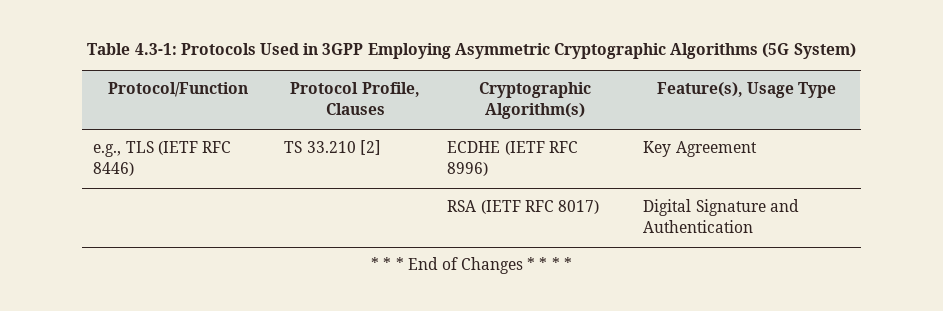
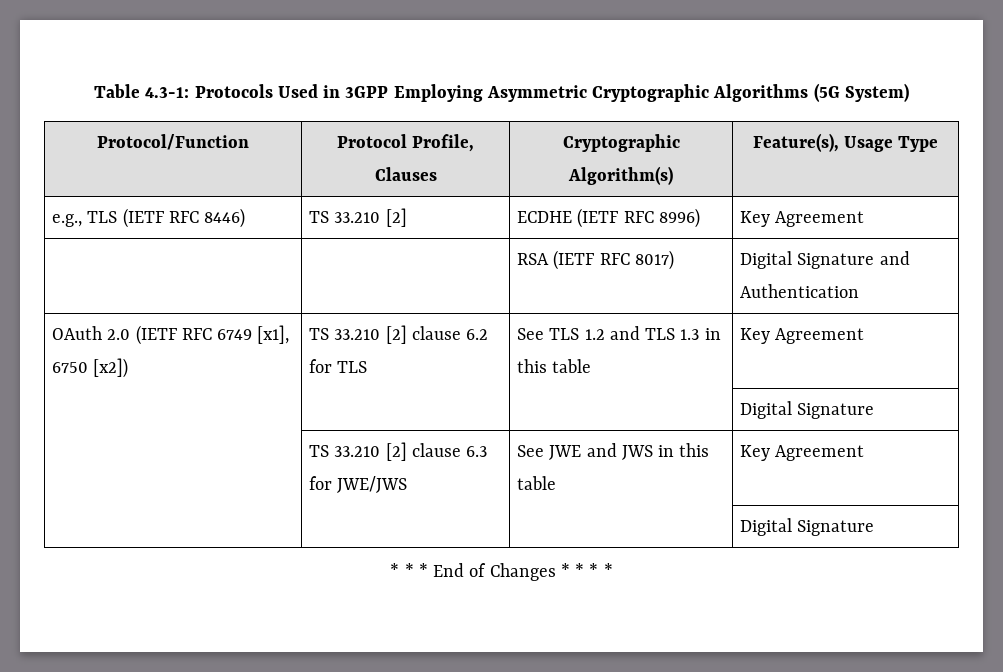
(754, 226) none -> [52,325,290,345] [52,358,129,378] [309,325,489,344] [309,359,368,373] [517,326,721,340] [517,359,592,373] [740,328,865,344] [740,401,875,419] [309,442,488,461] [309,476,408,493] [517,443,710,460] [517,476,557,490] [740,445,865,461] [740,518,875,536] // OAuth 2.0 (IETF RFC 6749 [x1], 6750 [x2]) | TS 33.210 [2] clause 6.2 for TLS | See TLS 1.2 and TLS 1.3 in this table | Key Agreement // | | | Digital Signature // | TS 33.210 [2] clause 6.3 for JWE/JWS | See JWE and JWS in this table | Key Agreement // | | | Digital Signature

